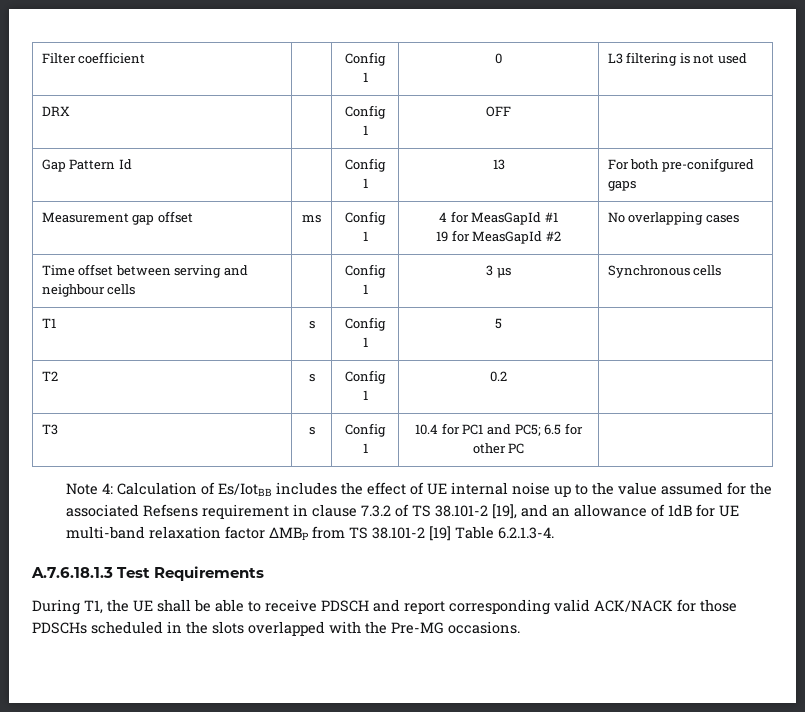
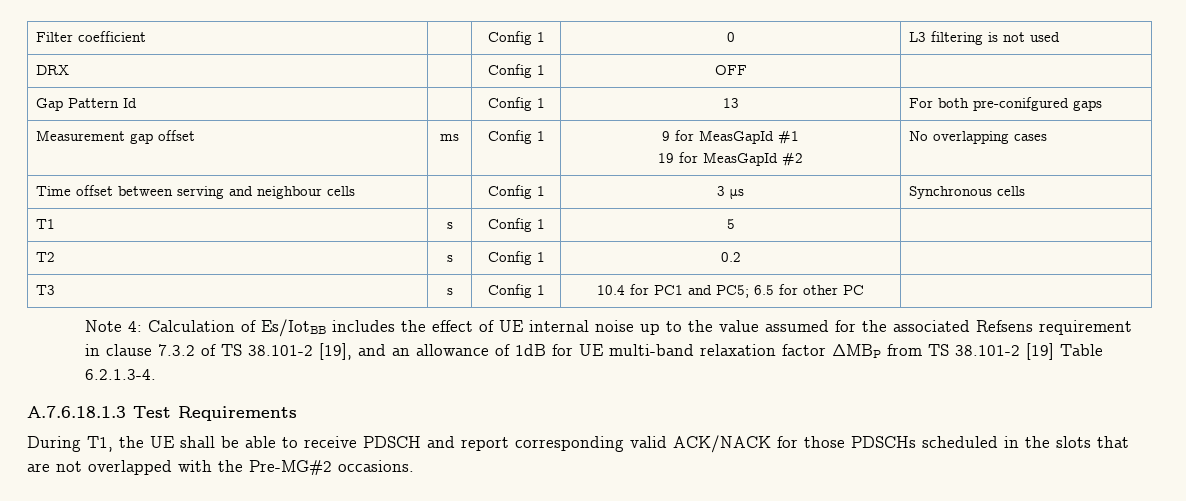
[439,212,448,222] 4 -> [662,131,670,141] 9
(244, 627) none -> [1097,436,1129,448] [27,461,82,472] that are not
[391,622,444,634] Pre-MG -> [249,460,332,475] Pre-MG#2

